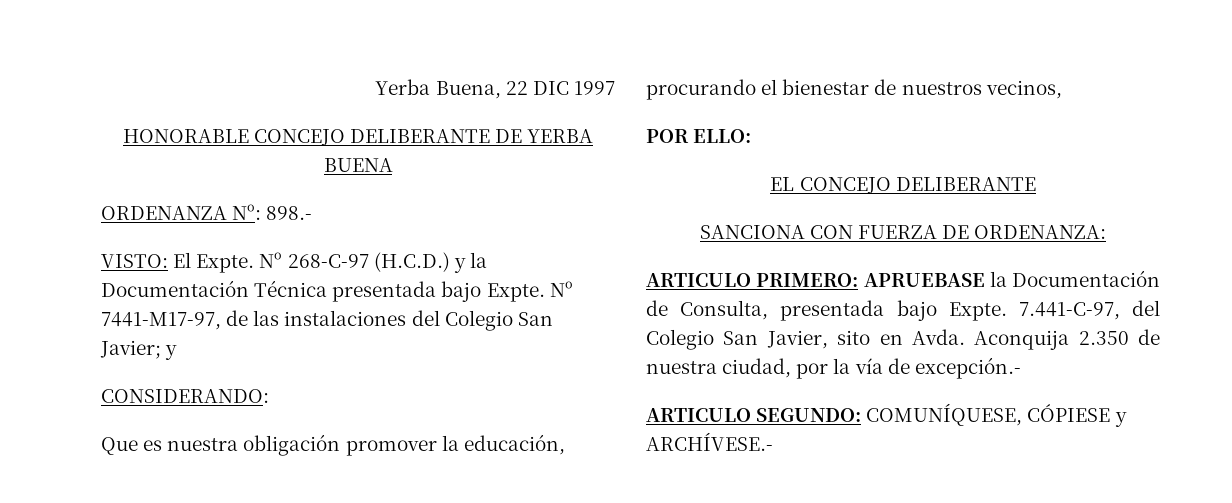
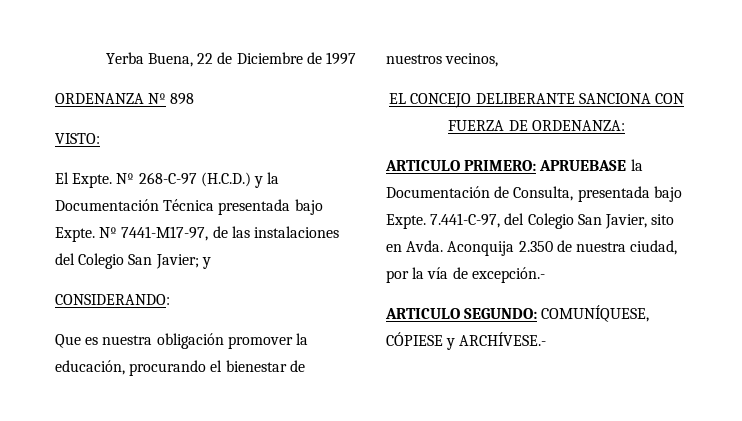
[532,81,615,95] [122,129,594,146] [323,158,393,172] DIC 1997 // HONORABLE CONCEJO DELIBERANTE DE YERBA BUENA -> [217,52,356,65] de Diciembre de 1997
[232,204,313,220] Nº: 898.- -> [148,93,195,105] Nº 898
(168, 261) none -> (100, 138) //
[646,129,752,143] // POR ELLO: -> (499, 60) none
(1036, 184) // -> (575, 98) none

